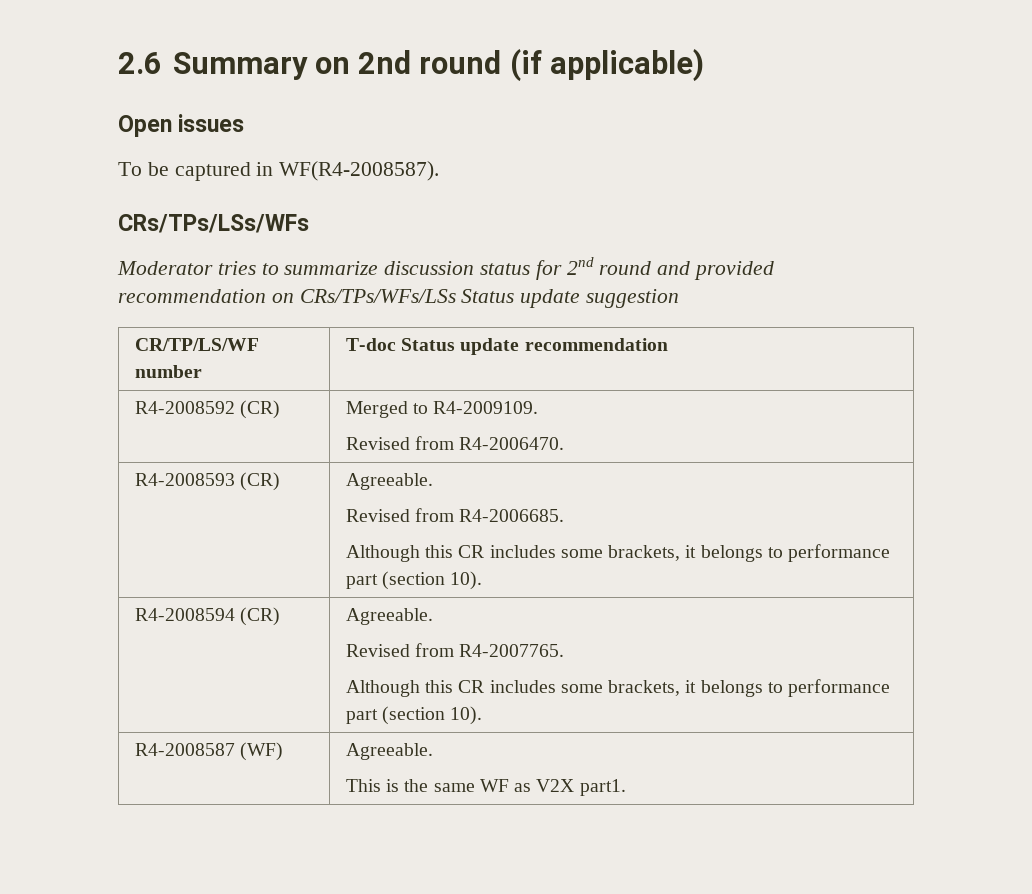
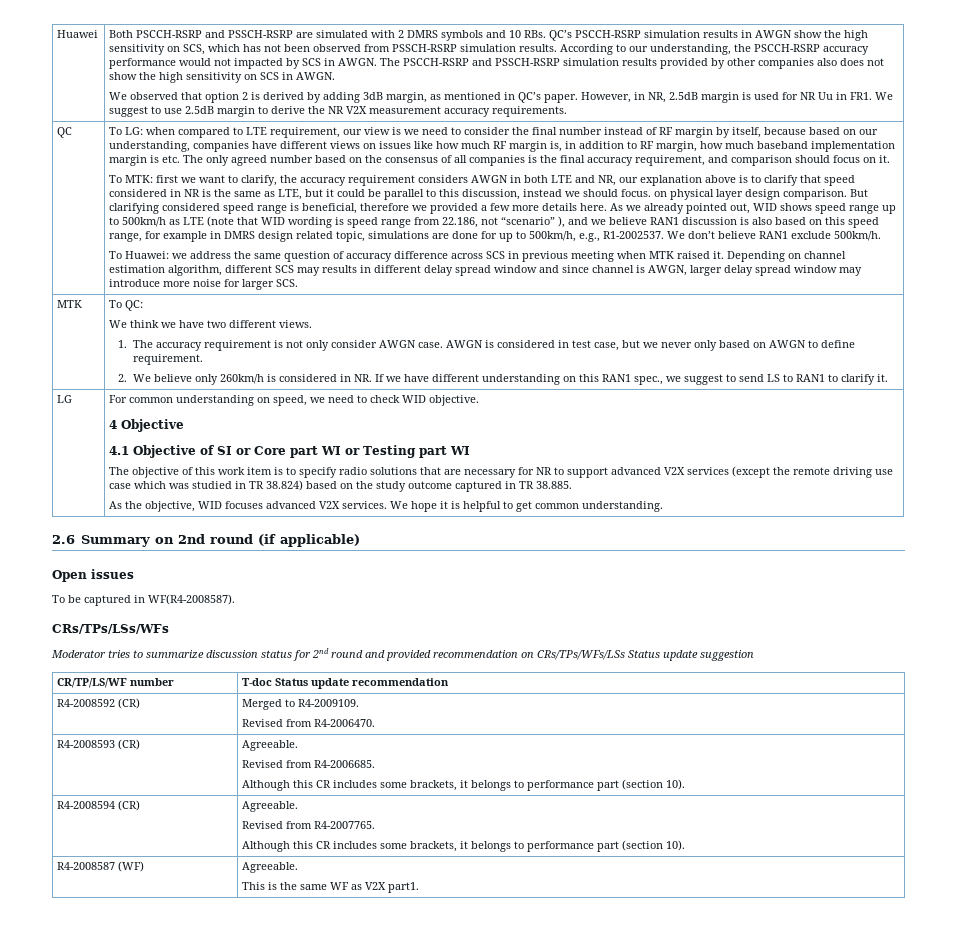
(118, 63) none -> [57,30,99,38] [109,30,869,41] [109,44,870,55] [109,58,885,69] [109,72,336,83] [109,92,894,103] [109,106,568,117] [57,127,73,138] [109,127,879,138] [109,141,896,152] [109,155,891,166] [109,175,856,186] [109,189,869,200] [109,203,897,214] [109,216,880,228] [109,231,882,242] [109,251,847,262] [109,265,863,276] [109,279,299,290] [57,300,83,308] [109,300,144,311] [109,320,313,328] [118,340,855,351] [132,354,203,365] [118,374,888,385] [57,395,73,403] [109,395,480,406] [109,419,185,432] [109,445,471,458] [109,466,894,478] [109,480,573,492] [109,501,664,512] Huawei | Both PSCCH-RSRP and PSSCH-RSRP are simulated with 2 DMRS symbols and 10 RBs. QC’s PSCCH-RSRP simulation results in AWGN show the high sensitivity on SCS, which has not been observed from PSSCH-RSRP simulation results. According to our understanding, the PSCCH-RSRP accuracy performance would not impacted by SCS in AWGN. The PSCCH-RSRP and PSSCH-RSRP simulation results provided by other companies also does not show the high sensitivity on SCS in AWGN. // We observed that option 2 is derived by adding 3dB margin, as mentioned in QC’s paper. However, in NR, 2.5dB margin is used for NR Uu in FR1. We suggest to use 2.5dB margin to derive the NR V2X measurement accuracy requirements. // QC | To LG: when compared to LTE requirement, our view is we need to consider the final number instead of RF margin by itself, because based on our understanding, companies have different views on issues like how much RF margin is, in addition to RF margin, how much baseband implementation margin is etc. The only agreed number based on the consensus of all companies is the final accuracy requirement, and comparison should focus on it. // To MTK: first we want to clarify, the accuracy requirement considers AWGN in both LTE and NR, our explanation above is to clarify that speed considered in NR is the same as LTE, but it could be parallel to this discussion, instead we should focus. on physical layer design comparison. But clarifying considered speed range is beneficial, therefore we provided a few more details here. As we already pointed out, WID shows speed range up to 500km/h as LTE (note that WID wording is speed range from 22.186, not “scenario” ), and we believe RAN1 discussion is also based on this speed range, for example in DMRS design related topic, simulations are done for up to 500km/h, e.g., R1-2002537. We don’t believe RAN1 exclude 500km/h. // To Huawei: we address the same question of accuracy difference across SCS in previous meeting when MTK raised it. Depending on channel estimation algorithm, different SCS may results in different delay spread window and since channel is AWGN, larger delay spread window may introduce more noise for larger SCS. // MTK | To QC: // We think we have two different views. // 1. The accuracy requirement is not only consider AWGN case. AWGN is considered in test case, but we never only based on AWGN to define requirement. // 2. We believe only 260km/h is considered in NR. If we have different understanding on this RAN1 spec., we suggest to send LS to RAN1 to clarify it. // LG | For common understanding on speed, we need to check WID objective. // 4 Objective // 4.1 Objective of SI or Core part WI or Testing part WI // The objective of this work item is to specify radio solutions that are necessary for NR to support advanced V2X services (except the remote driving use case which was studied in TR 38.824) based on the study outcome captured in TR 38.885. // As the objective, WID focuses advanced V2X services. We hope it is helpful to get common understanding. //

